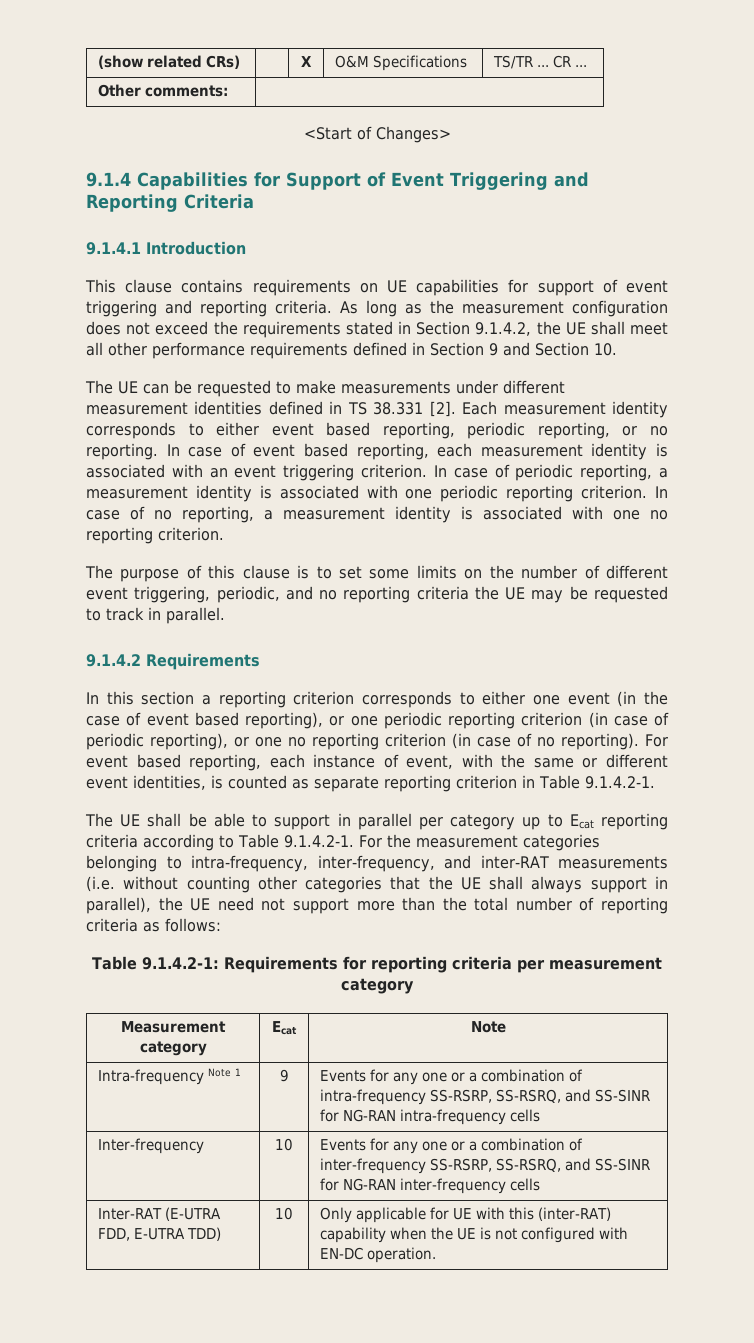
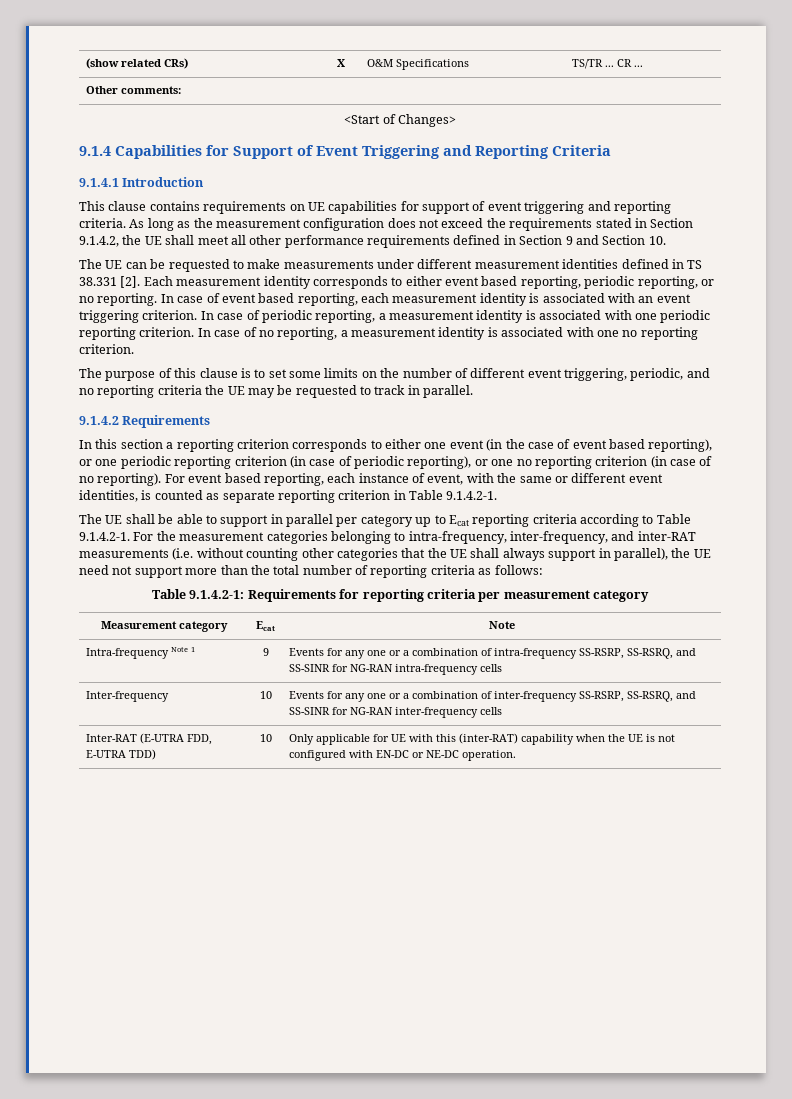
(364, 1253) none -> [412,750,460,758] or NE-DC

